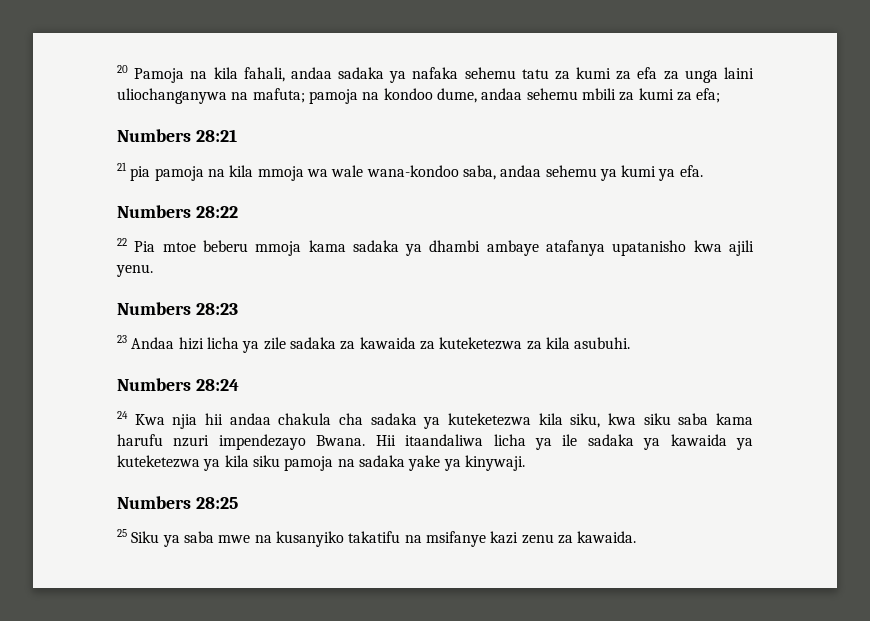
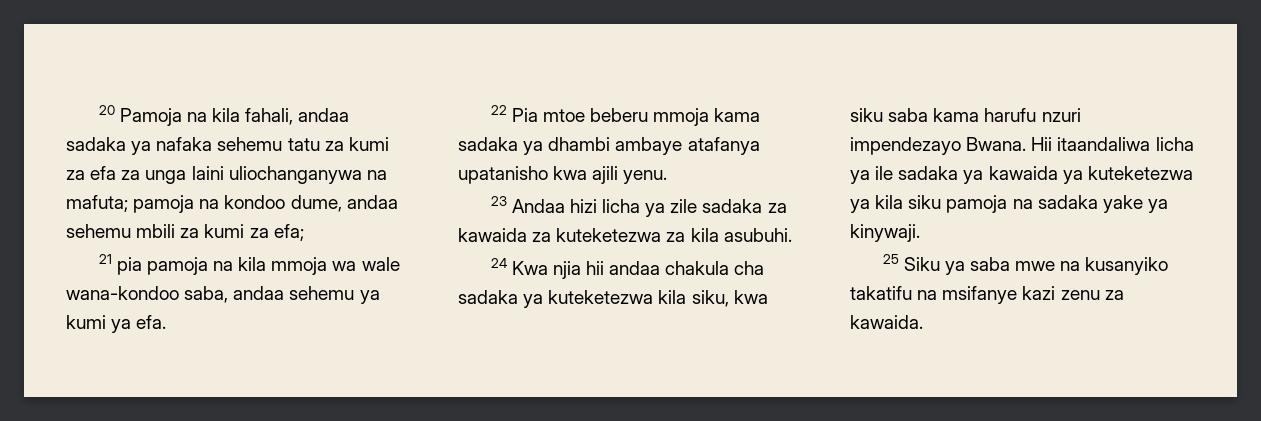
[117,129,237,142] // Numbers 28:21 -> (304, 232) none
[117,205,238,218] // Numbers 28:22 -> (167, 322) none
[117,302,238,315] // Numbers 28:23 -> (668, 177) none
[117,378,239,391] // Numbers 28:24 -> (792, 235) none
[117,496,238,509] // Numbers 28:25 -> (920, 233) none

